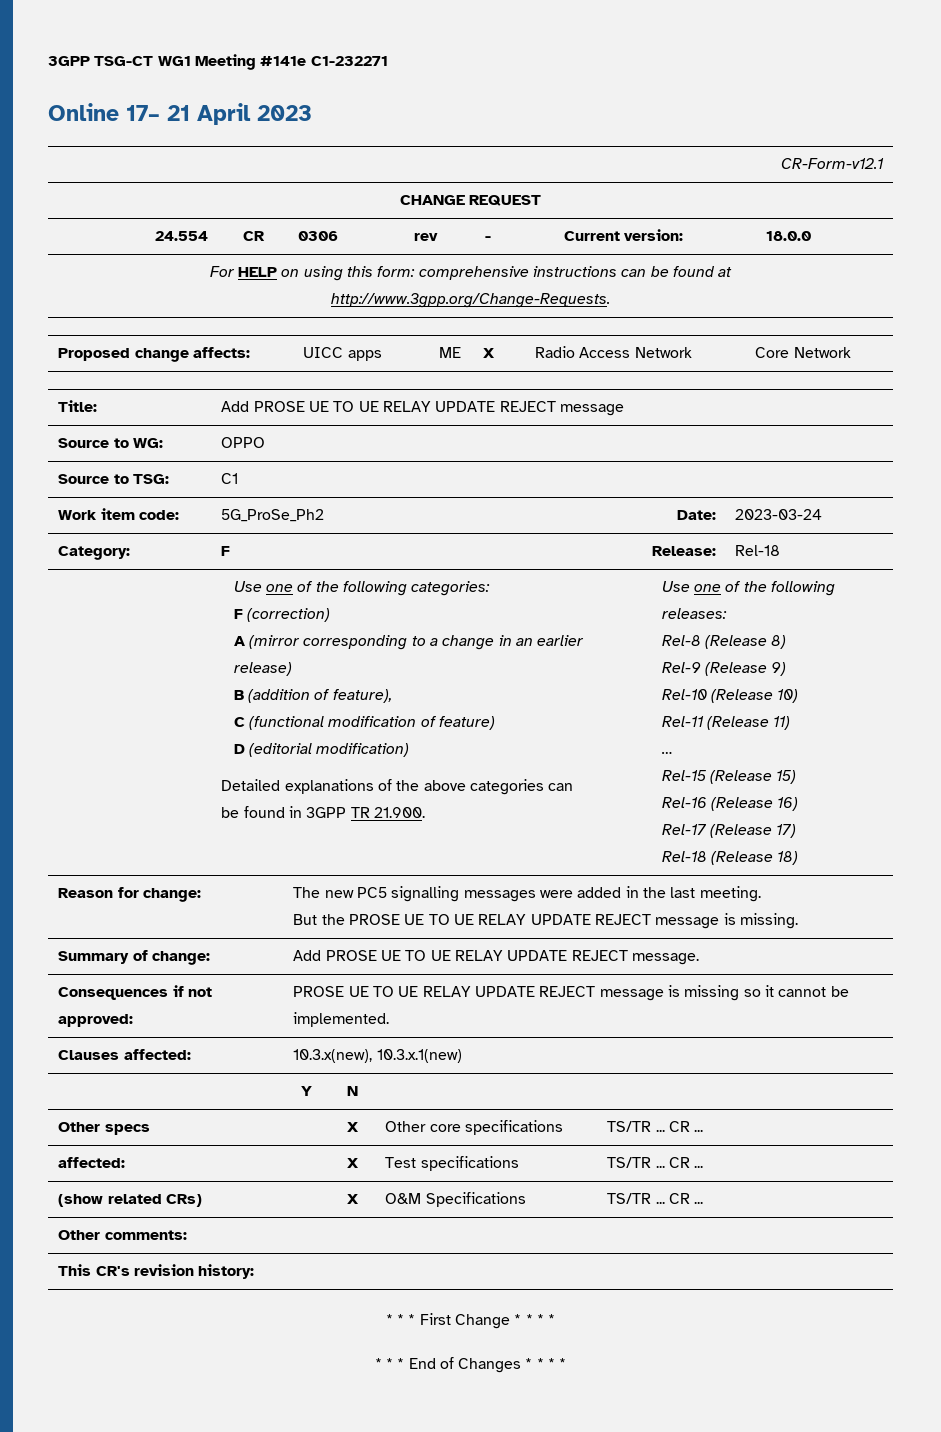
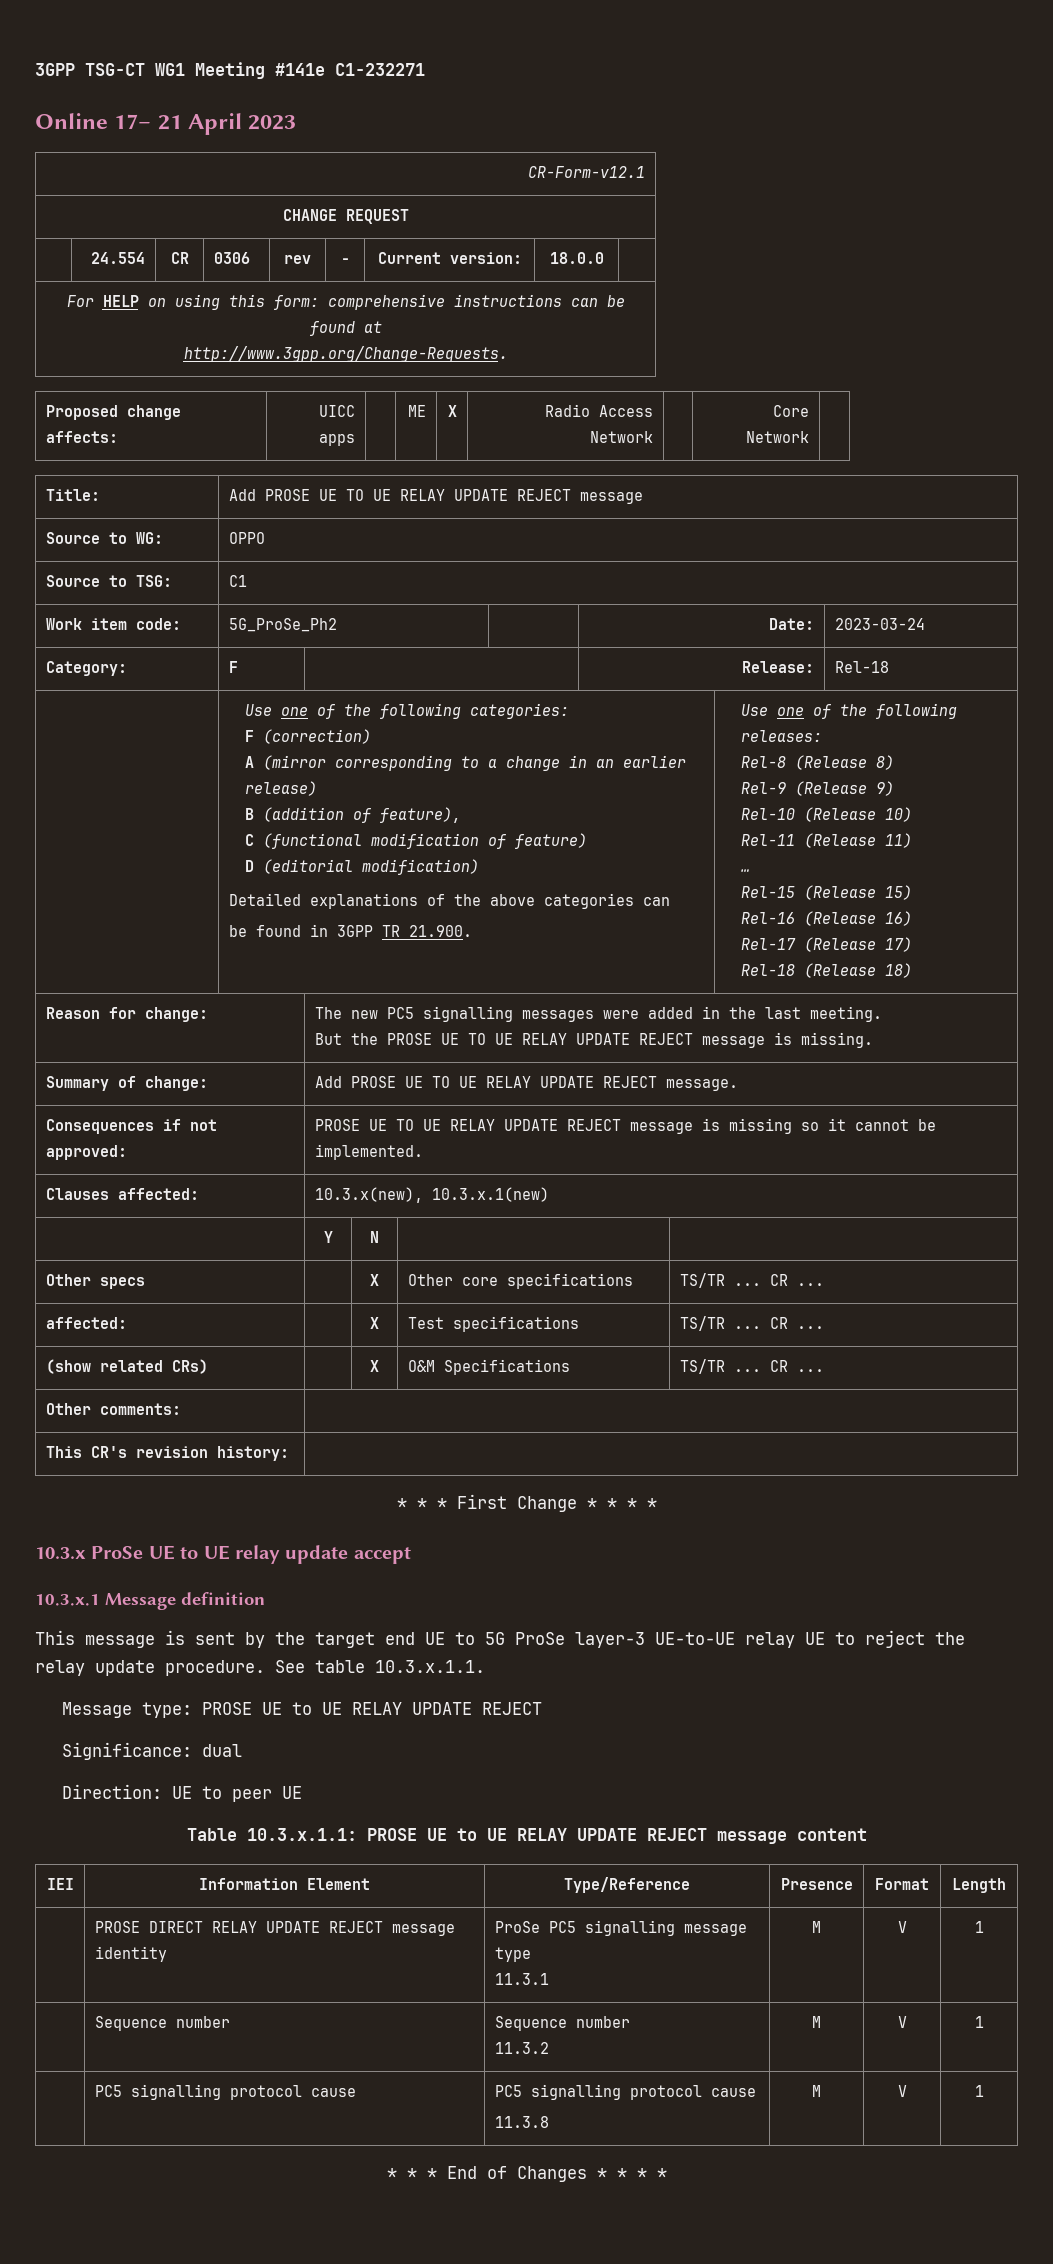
(556, 1319) none -> [35,1545,411,1564] [35,1592,265,1610] [35,1630,965,1648] [35,1660,485,1676] [61,1702,542,1718] [61,1742,242,1760] [61,1784,302,1802] [186,1828,867,1844] [46,1878,74,1890] [199,1878,371,1890] [564,1877,690,1893] [780,1878,853,1890] [875,1878,929,1890] [952,1878,1006,1893] [94,1921,455,1936] [94,1946,167,1962] [494,1920,747,1936] [494,1947,531,1962] [494,1973,549,1985] [812,1921,821,1933] [897,1921,907,1933] [974,1921,984,1933] [94,2016,230,2031] [494,2016,630,2031] [494,2042,549,2054] [812,2016,821,2028] [897,2016,907,2028] [974,2016,984,2028] [94,2084,356,2100] [494,2084,756,2100] [494,2116,549,2128] [812,2085,821,2097] [897,2085,907,2097] [974,2085,984,2097] // 10.3.x ProSe UE to UE relay update accept // 10.3.x.1 Message definition // This message is sent by the target end UE to 5G ProSe layer-3 UE-to-UE relay UE to reject the relay update procedure. See table 10.3.x.1.1. // Message type: PROSE UE to UE RELAY UPDATE REJECT // Significance: dual // Direction: UE to peer UE // Table 10.3.x.1.1: PROSE UE to UE RELAY UPDATE REJECT message content // IEI | Information Element | Type/Reference | Presence | Format | Length // | PROSE DIRECT RELAY UPDATE REJECT message identity | ProSe PC5 signalling message type // 11.3.1 | M | V | 1 // | Sequence number | Sequence number // 11.3.2 | M | V | 1 // | PC5 signalling protocol cause | PC5 signalling protocol cause // 11.3.8 | M | V | 1

